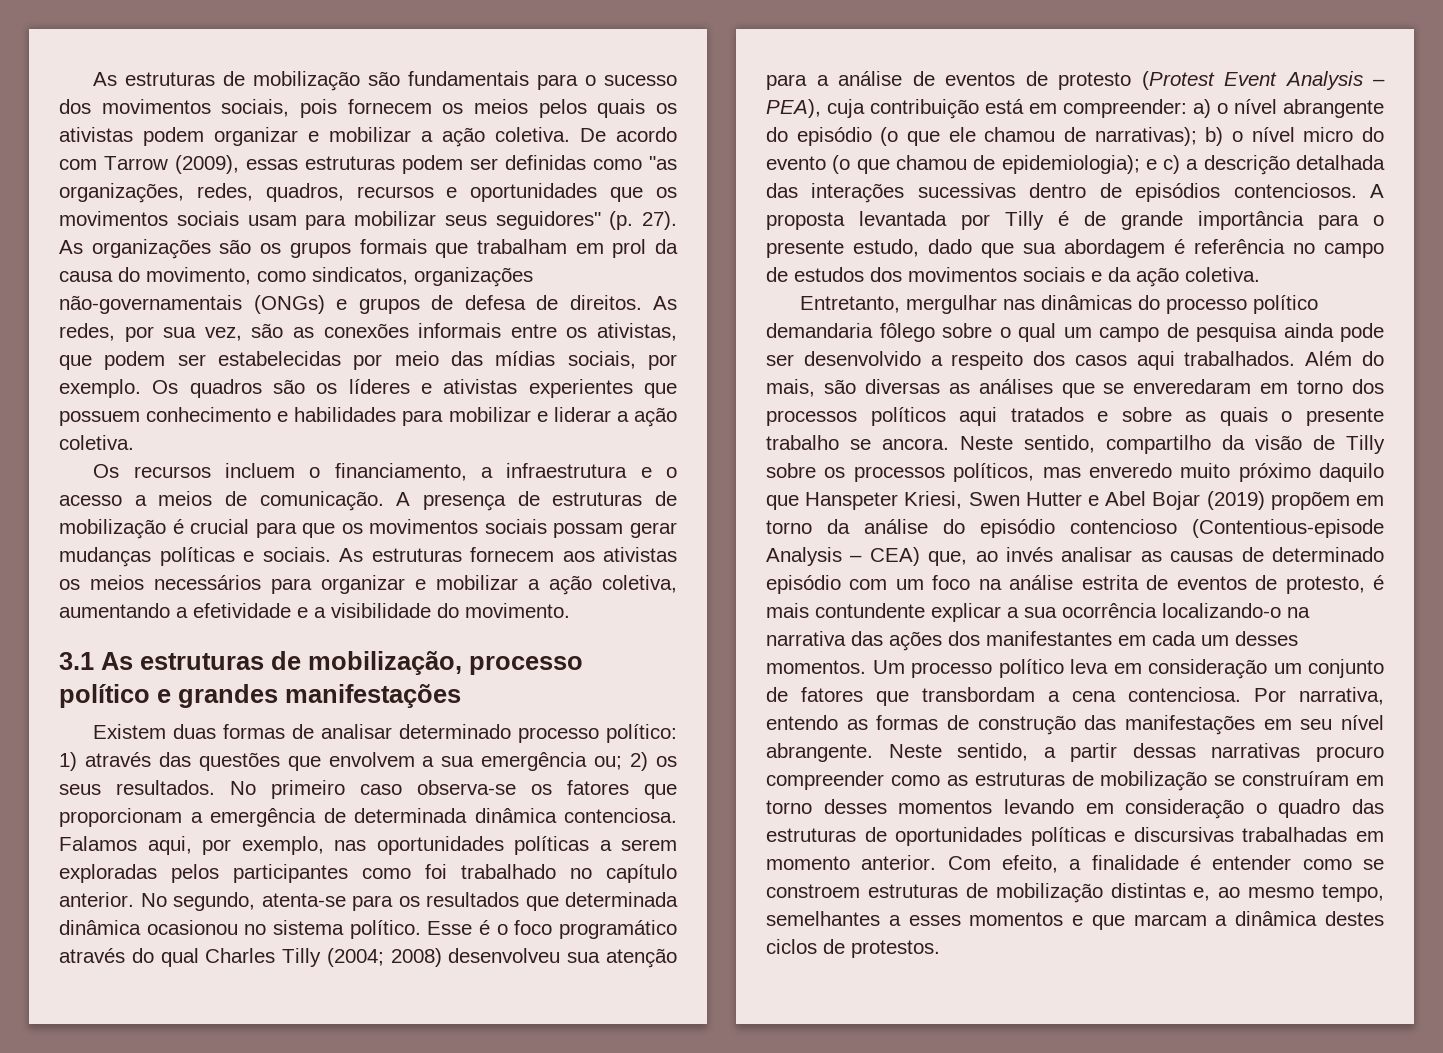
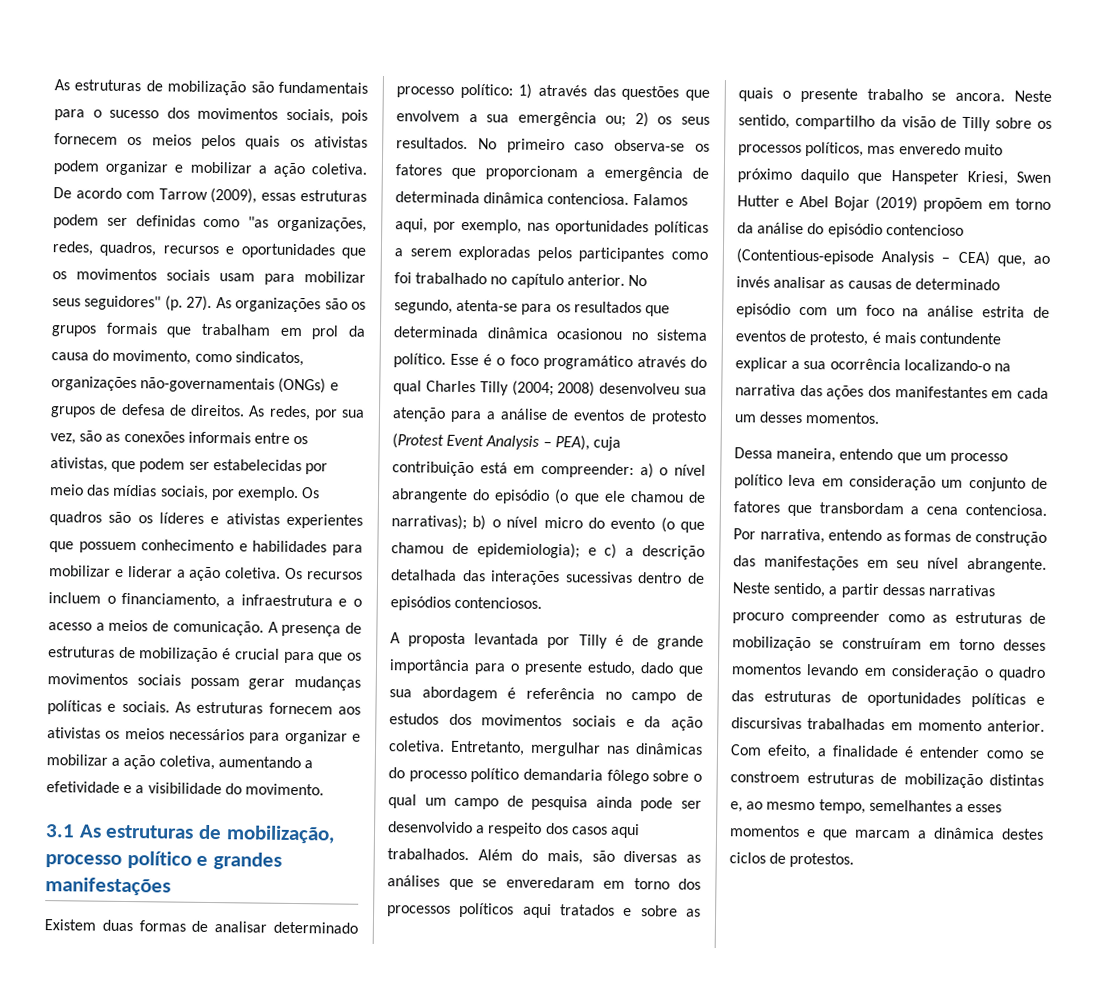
(134, 442) // -> (282, 573) none
(1357, 190) none -> (543, 602) //
(1260, 274) // -> (445, 746) none
[872,660,905,674] Um -> [734,447,947,464] // Dessa maneira, entendo que um

